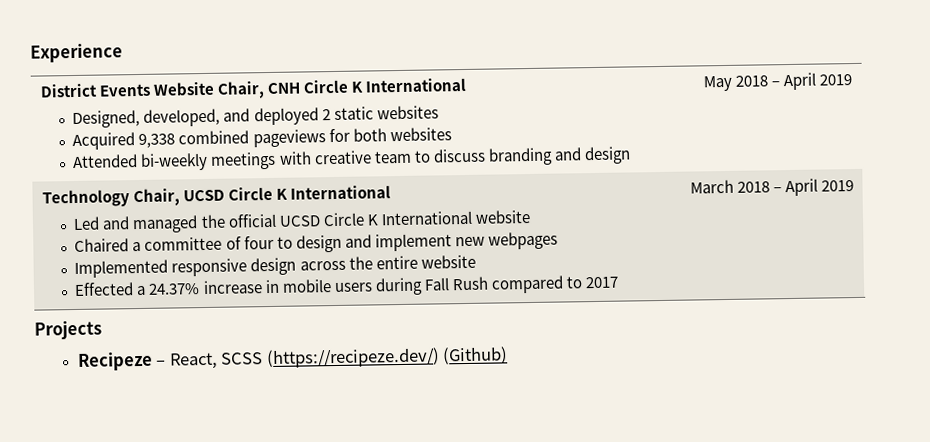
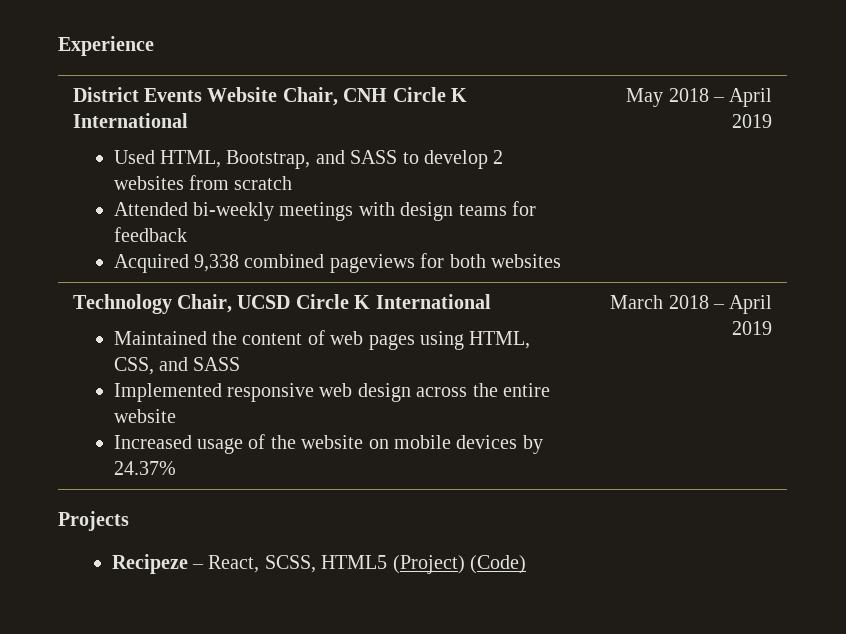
[72,105,439,129] Designed, developed, and deployed 2 static websites -> [113,150,504,169] [113,175,293,190] [113,201,537,221] [113,227,187,242] Used HTML, Bootstrap, and SASS to develop 2 websites from scratch // Attended bi-weekly meetings with design teams for feedback
[72,146,631,171] // Attended bi-weekly meetings with creative team to discuss branding and design -> (562, 261) none
[73,210,531,234] [74,231,558,253] Led and managed the official UCSD Circle K International website // Chaired a committee of four to design and implement new webpages -> [113,330,531,350] [113,357,241,375] Maintained the content of web pages using HTML, CSS, and SASS
(248, 267) none -> [319,383,353,397] web
[74,275,619,296] Effected a 24.37% increase in mobile users during Fall Rush compared to 2017 -> [113,434,543,454] [113,461,176,475] Increased usage of the website on mobile devices by 24.37%
[220,346,509,369] SCSS (https://recipeze.dev/) (Github) -> [264,555,526,574] SCSS, HTML5 (Project) (Code)

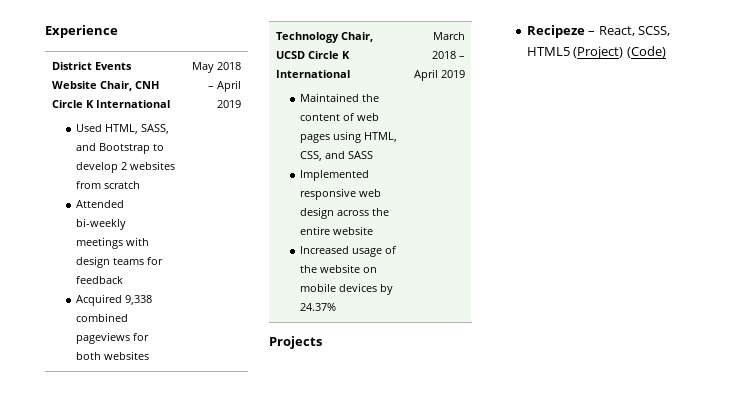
[226,150,398,169] Bootstrap, and SASS -> [141,124,170,134] [76,143,151,154] SASS, and Bootstrap

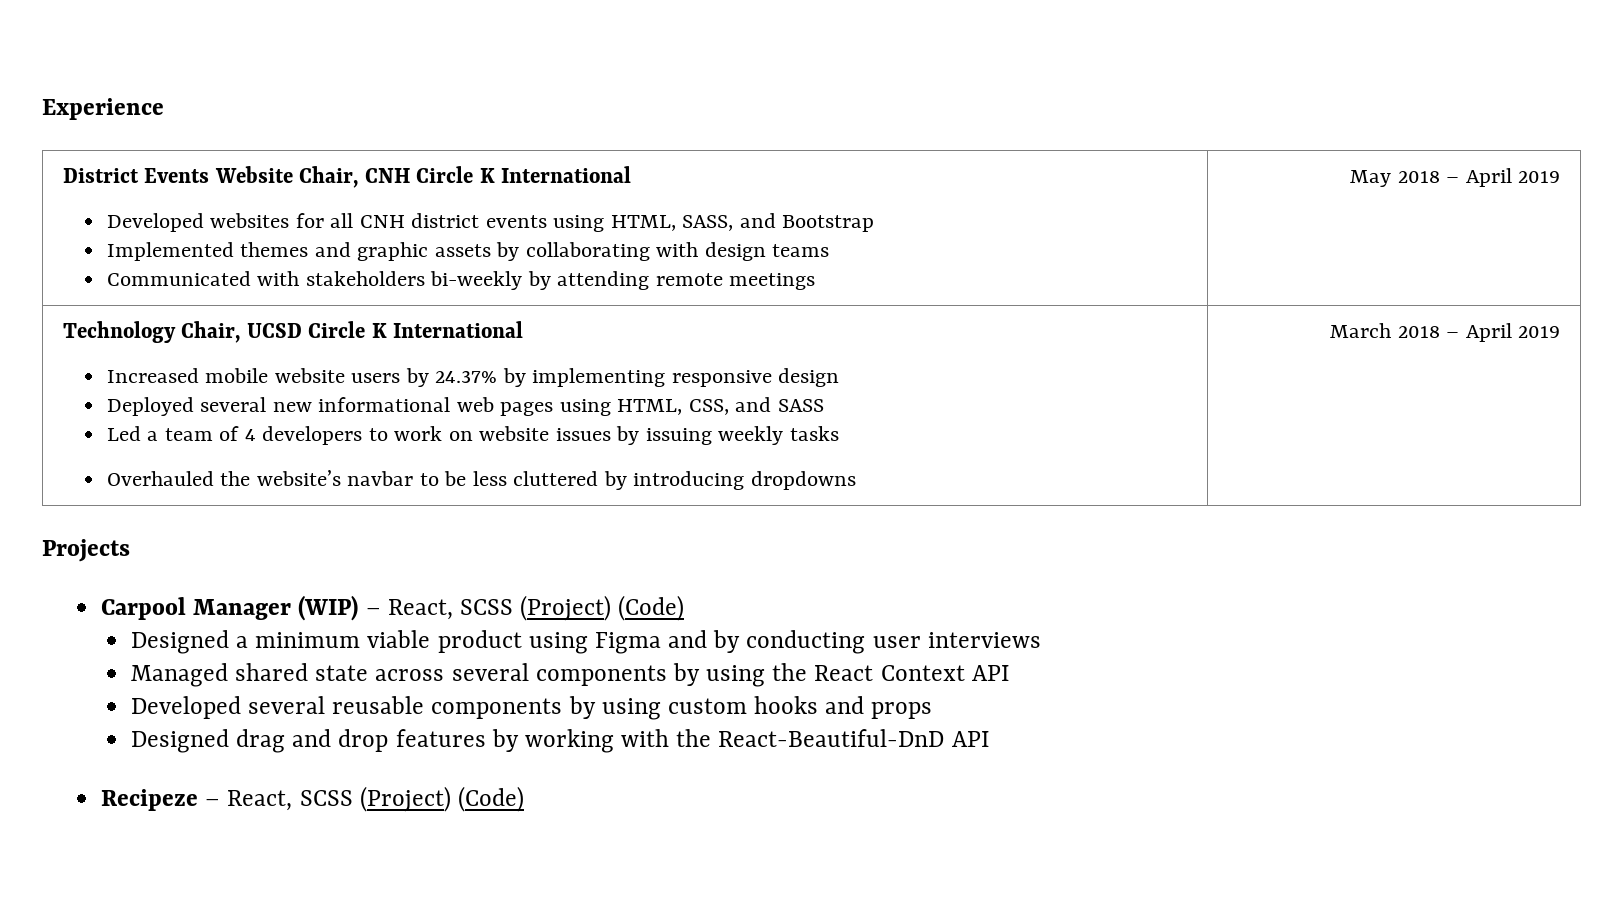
[76,124,170,134] [76,143,165,154] [76,161,176,173] [76,181,141,189] [76,200,125,208] [76,218,127,230] [76,237,150,249] [76,256,164,268] [76,276,124,284] [76,294,153,306] [76,313,129,322] [76,332,150,344] [76,351,150,360] Used HTML, SASS, and Bootstrap to develop 2 websites from scratch // Attended bi-weekly meetings with design teams for feedback // Acquired 9,338 combined pageviews for both websites -> [107,213,875,232] [107,242,830,261] [107,271,816,290] Developed websites for all CNH district events using HTML, SASS, and Bootstrap // Implemented themes and graphic assets by collaborating with design teams // Communicated with stakeholders bi-weekly by attending remote meetings
[300,93,380,102] [300,113,356,121] Maintained the content of -> [107,368,840,387] [107,397,451,416] Increased mobile website users by 24.37% by implementing responsive design // Deployed several new informational
[300,170,370,181] [300,188,382,200] [300,207,390,219] [300,226,374,235] [300,246,398,257] [300,264,378,273] [300,283,394,295] [300,303,337,311] Implemented responsive web design across the entire website // Increased usage of the website on mobile devices by 24.37% -> [107,426,839,445] [107,470,856,490] Led a team of 4 developers to work on website issues by issuing weekly tasks // Overhauled the website’s navbar to be less cluttered by introducing dropdowns
(322, 342) none -> [101,595,685,621] [130,630,1041,654] [130,663,1009,687] [130,696,933,720] [130,729,989,753] // Carpool Manager (WIP) – React, SCSS (Project) (Code) // Designed a minimum viable product using Figma and by conducting user interviews // Managed shared state across several components by using the React Context API // Developed several reusable components by using custom hooks and props // Designed drag and drop features by working with the React-Beautiful-DnD API
[638,26,671,36] [527,47,571,56] SCSS, HTML5 -> [299,790,353,806] SCSS

